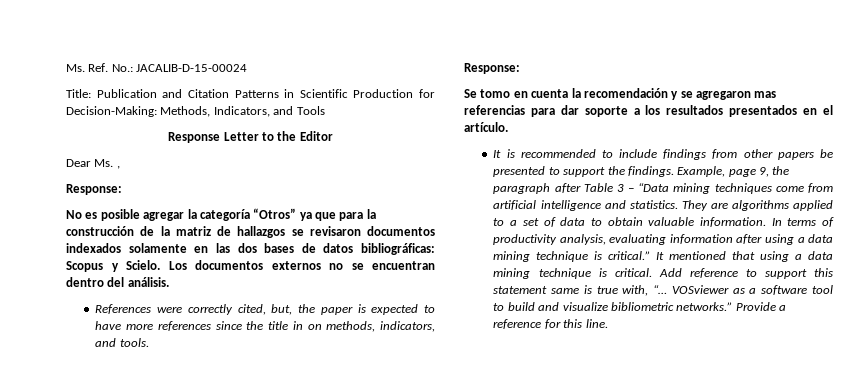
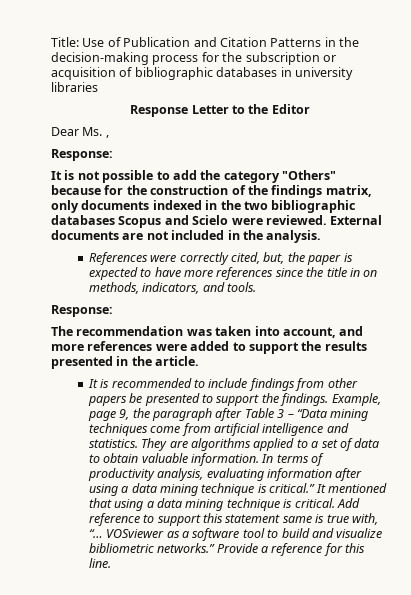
[66,63,248,72] [66,89,91,98] Ms. Ref. No.: JACALIB-D-15-00024 // Title: -> [51,37,121,47] Title: Use of
[299,89,435,98] [66,106,325,117] Scientific Production for Decision-Making: Methods, Indicators, and Tools -> [339,37,359,47] [51,52,336,65] [51,67,353,80] [51,82,98,92] the decision-making process for the subscription or acquisition of bibliographic databases in university libraries
[66,208,376,221] [66,226,435,238] [66,243,435,255] [66,260,435,272] [66,277,169,287] No es posible agregar la categoría “Otros” ya que para la construcción de la matriz de hallazgos se revisaron documentos indexados solamente en las dos bases de datos bibliográficas: Scopus y Scielo. Los documentos externos no se encuentran dentro del análisis. -> [51,170,336,183] [51,185,372,198] [51,200,357,213] [51,215,383,228] [51,230,322,243] It is not possible to add the category "Others" because for the construction of the findings matrix, only documents indexed in the two bibliographic databases Scopus and Scielo were reviewed. External documents are not included in the analysis.
[464,88,777,100] [464,105,833,117] [464,122,508,132] Se tomo en cuenta la recomendación y se agregaron mas referencias para dar soporte a los resultados presentados en el artículo. -> [51,326,364,338] [51,341,367,354] [51,356,200,369] The recommendation was taken into account, and more references were added to support the results presented in the article.

